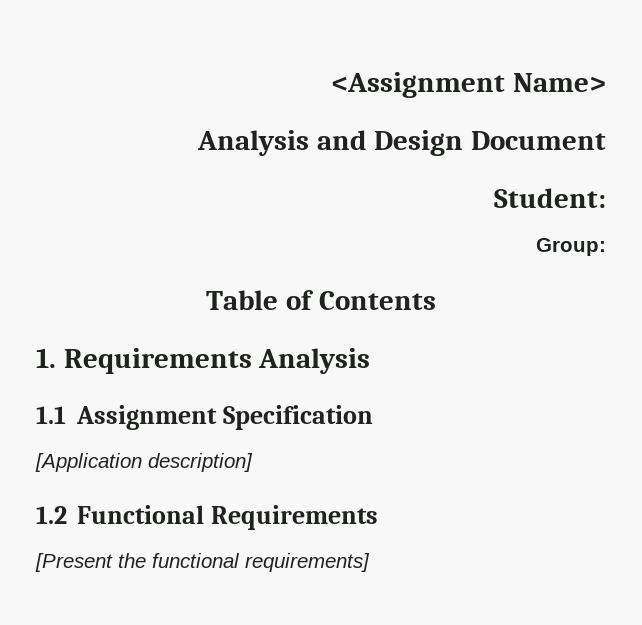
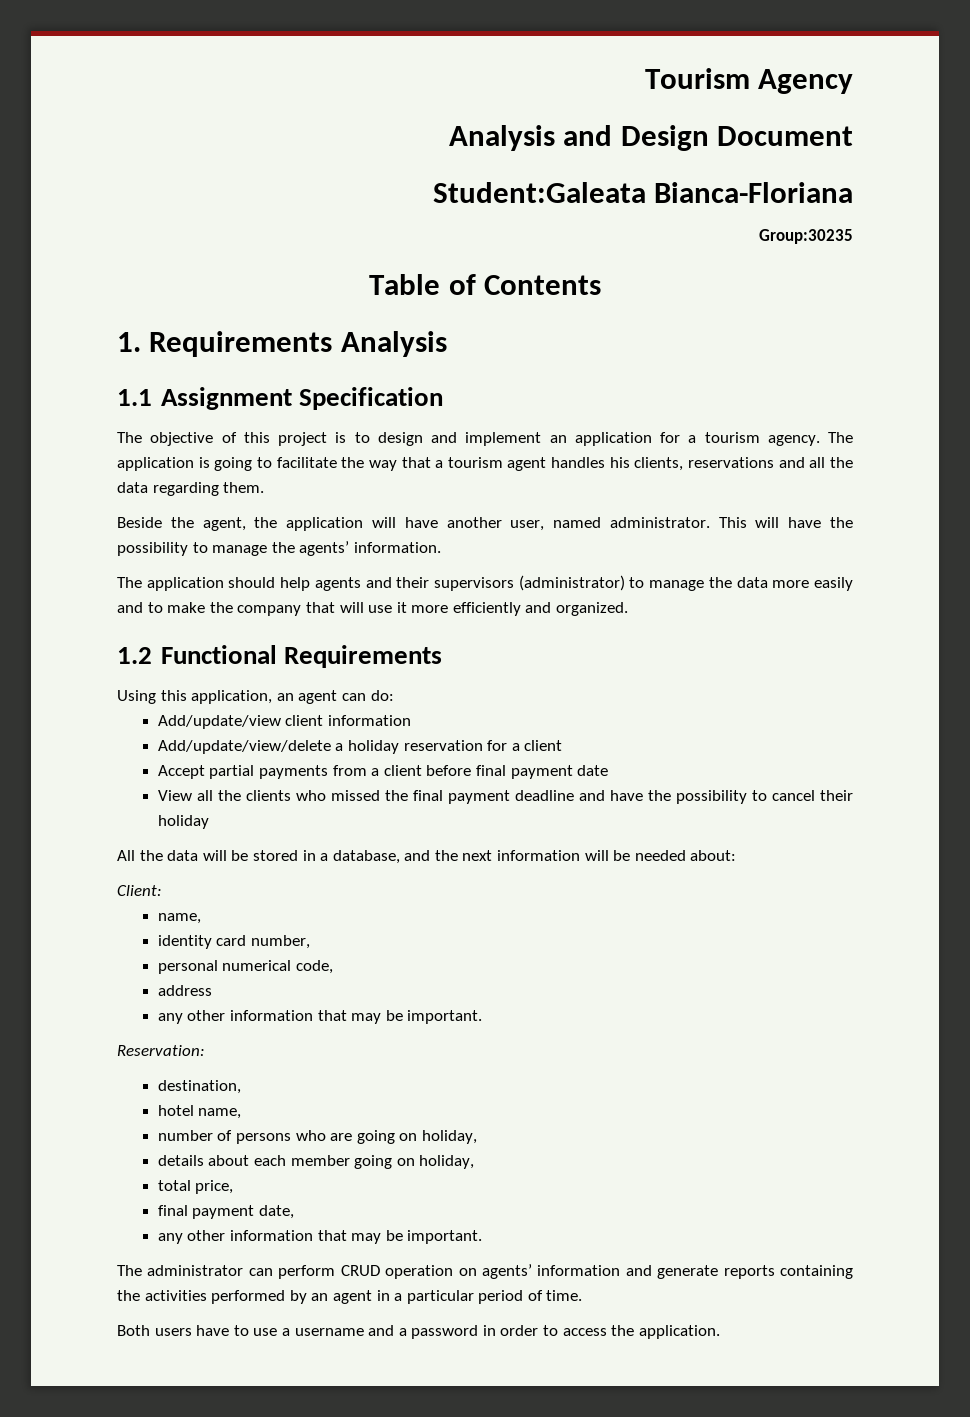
[331,72,606,98] <Assignment Name> -> [644,68,853,94] Tourism Agency
[494,188,606,208] [536,238,606,256] Student: // Group: -> [432,182,853,203] [759,229,853,244] Student:Galeata Bianca-Floriana // Group:30235
[35,453,253,472] [36,505,379,530] [35,553,370,572] [Application description] // 1.2 Functional Requirements // [Present the functional requirements] -> [117,432,853,446] [117,457,853,471] [117,482,265,496] [117,517,854,531] [117,541,441,556] [117,575,853,591] [117,602,629,616] [117,645,442,668] [117,690,394,704] [157,715,412,729] [157,740,563,754] [157,765,609,779] [157,790,854,804] [157,815,209,829] [117,850,737,864] [117,885,162,896] [157,913,201,924] [157,935,311,949] [157,960,334,974] [157,985,212,996] [157,1010,483,1024] [117,1045,205,1056] [157,1080,241,1094] [157,1105,242,1119] [157,1130,477,1144] [157,1155,475,1169] [157,1180,234,1194] [157,1205,295,1219] [157,1230,483,1244] [117,1264,853,1279] [117,1290,583,1304] [117,1325,720,1339] The objective of this project is to design and implement an application for a tourism agency. The application is going to facilitate the way that a tourism agent handles his clients, reservations and all the data regarding them. // Beside the agent, the application will have another user, named administrator. This will have the possibility to manage the agents’ information. // The application should help agents and their supervisors (administrator) to manage the data more easily and to make the company that will use it more efficiently and organized. // 1.2 Functional Requirements // Using this application, an agent can do: // Add/update/view client information // Add/update/view/delete a holiday reservation for a client // Accept partial payments from a client before final payment date // View all the clients who missed the final payment deadline and have the possibility to cancel their holiday // All the data will be stored in a database, and the next information will be needed about: // Client: // name, // identity card number, // personal numerical code, // address // any other information that may be important. // Reservation: // destination, // hotel name, // number of persons who are going on holiday, // details about each member going on holiday, // total price, // final payment date, // any other information that may be important. // The administrator can perform CRUD operation on agents’ information and generate reports containing the activities performed by an agent in a particular period of time. // Both users have to use a username and a password in order to access the application.

